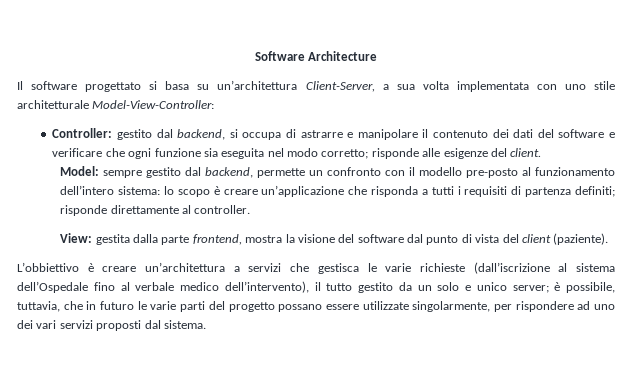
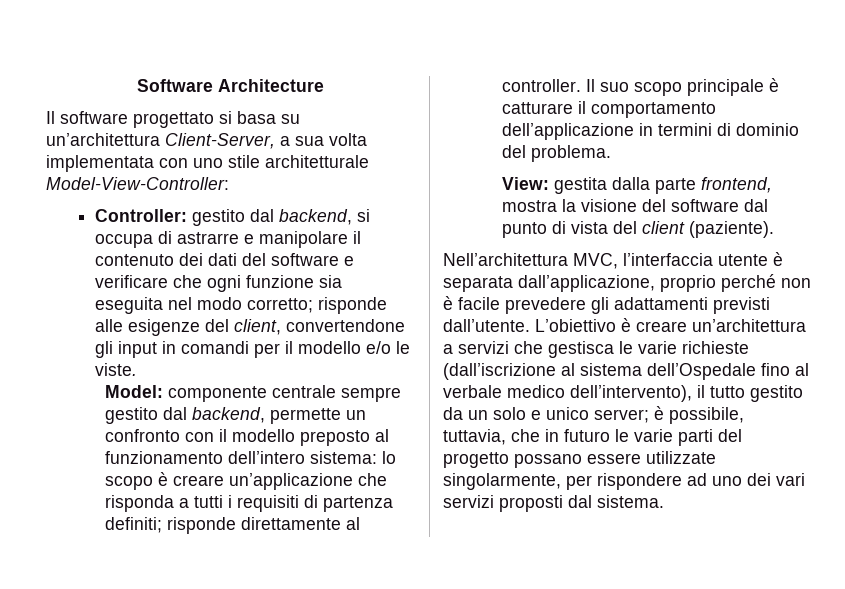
[510,148,542,157] client. -> [233,319,405,335] [94,341,410,358] [94,363,137,376] client, convertendone gli input in comandi per il modello e/o le viste.
(100, 171) none -> [167,385,336,402] componente centrale
[466,168,519,178] pre-posto -> [299,430,370,446] preposto
(251, 209) none -> [585,78,779,96] [501,101,716,118] [501,123,799,140] [501,145,611,162] Il suo scopo principale è catturare il comportamento dell’applicazione in termini di dominio del problema.
[17,262,79,272] L’obbiettivo -> [443,252,783,269] [443,274,811,292] [443,296,770,314] [443,319,616,332] Nell’architettura MVC, l’interfaccia utente è separata dall’applicazione, proprio perché non è facile prevedere gli adattamenti previsti dall’utente. L’obiettivo

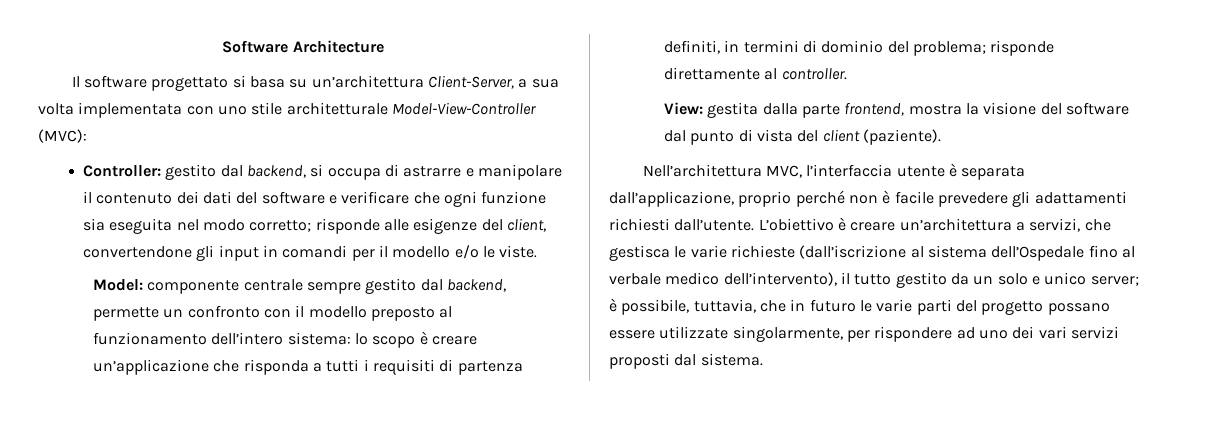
[46,177,229,190] Model-View-Controller: -> [391,102,536,115] [38,129,87,143] Model-View-Controller (MVC):
[104,517,360,534] [501,78,779,96] [501,101,716,118] [501,123,634,140] definiti; risponde direttamente al controller. Il suo scopo principale è catturare il comportamento dell’applicazione -> [664,40,721,54] definiti,
[530,145,611,162] problema. -> [913,40,1055,56] [664,67,847,80] problema; risponde direttamente al controller.
[713,297,770,314] previsti -> [609,218,670,231] richiesti
[458,341,509,354] servizi -> [1029,218,1081,232] servizi,

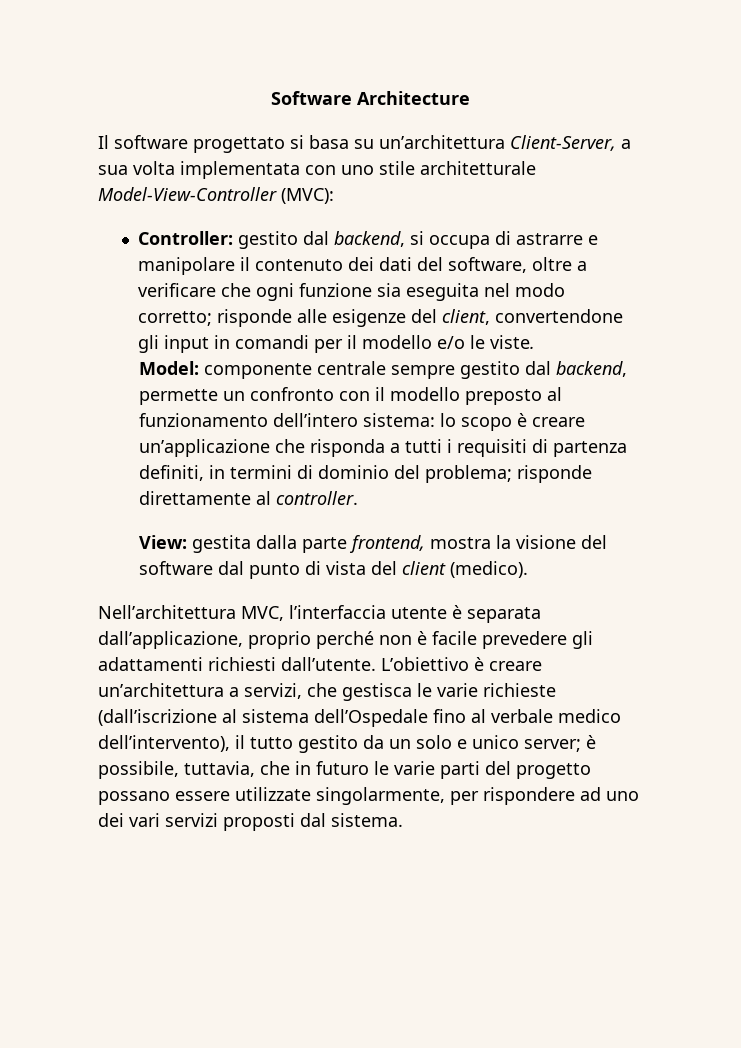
[261,191,338,204] software e -> [448,257,588,273] software, oltre a
[863,129,942,145] (paziente). -> [449,561,528,578] (medico).

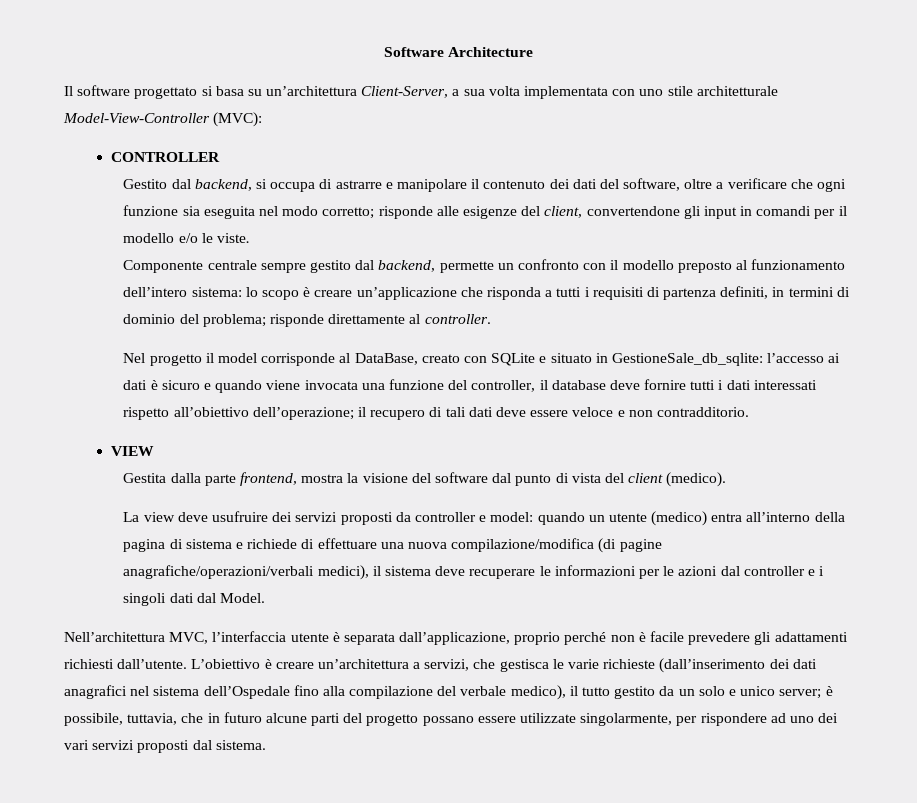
[138,231,299,249] Controller: gestito -> [110,152,220,162] [123,179,168,189] CONTROLLER // Gestito
[138,361,312,379] Model: componente -> [123,260,204,273] Componente
[138,535,251,553] View: gestita -> [123,353,841,366] [123,379,817,393] [123,407,749,420] [110,446,154,456] [123,473,167,483] Nel progetto il model corrisponde al DataBase, creato con SQLite e situato in GestioneSale_db_sqlite: l’accesso ai dati è sicuro e quando viene invocata una funzione del controller, il database deve fornire tutti i dati interessati rispetto all’obiettivo dell’operazione; il recupero di tali dati deve essere veloce e non contradditorio. // VIEW // Gestita
(528, 569) none -> [123,511,845,526] [123,538,662,553] [123,565,825,580] [123,593,266,606] // La view deve usufruire dei servizi proposti da controller e model: quando un utente (medico) entra all’interno della pagina di sistema e richiede di effettuare una nuova compilazione/modifica (di pagine anagrafiche/operazioni/verbali medici), il sistema deve recuperare le informazioni per le azioni dal controller e i singoli dati dal Model.
[98,709,621,727] [98,735,230,752] (dall’iscrizione al sistema dell’Ospedale fino al verbale medico dell’intervento), -> [659,658,817,673] [64,685,566,700] (dall’inserimento dei dati anagrafici nel sistema dell’Ospedale fino alla compilazione del verbale medico),
[374,761,435,775] le varie -> [265,713,307,723] alcune

